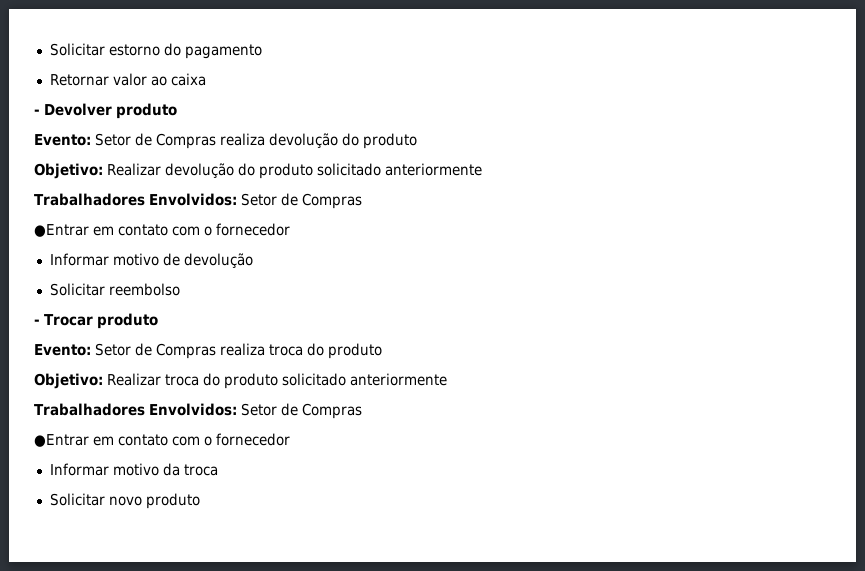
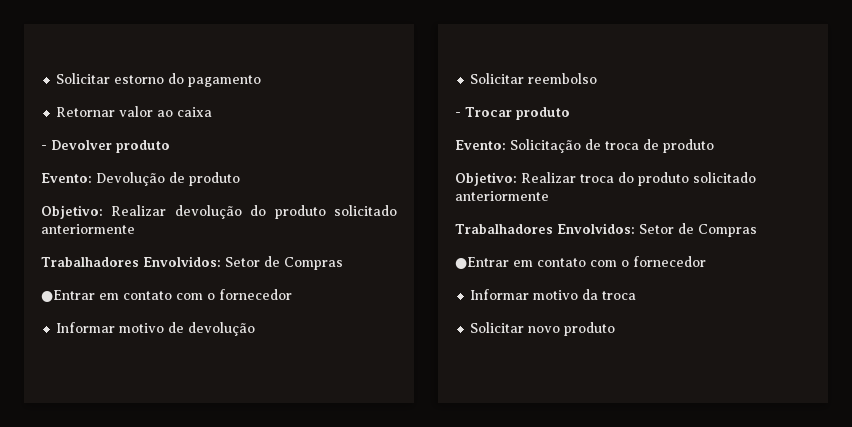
[95,133,359,149] Setor de Compras realiza devolução do -> [96,172,185,186] Devolução de
[95,343,324,359] Setor de Compras realiza troca do -> [510,139,659,153] Solicitação de troca de

